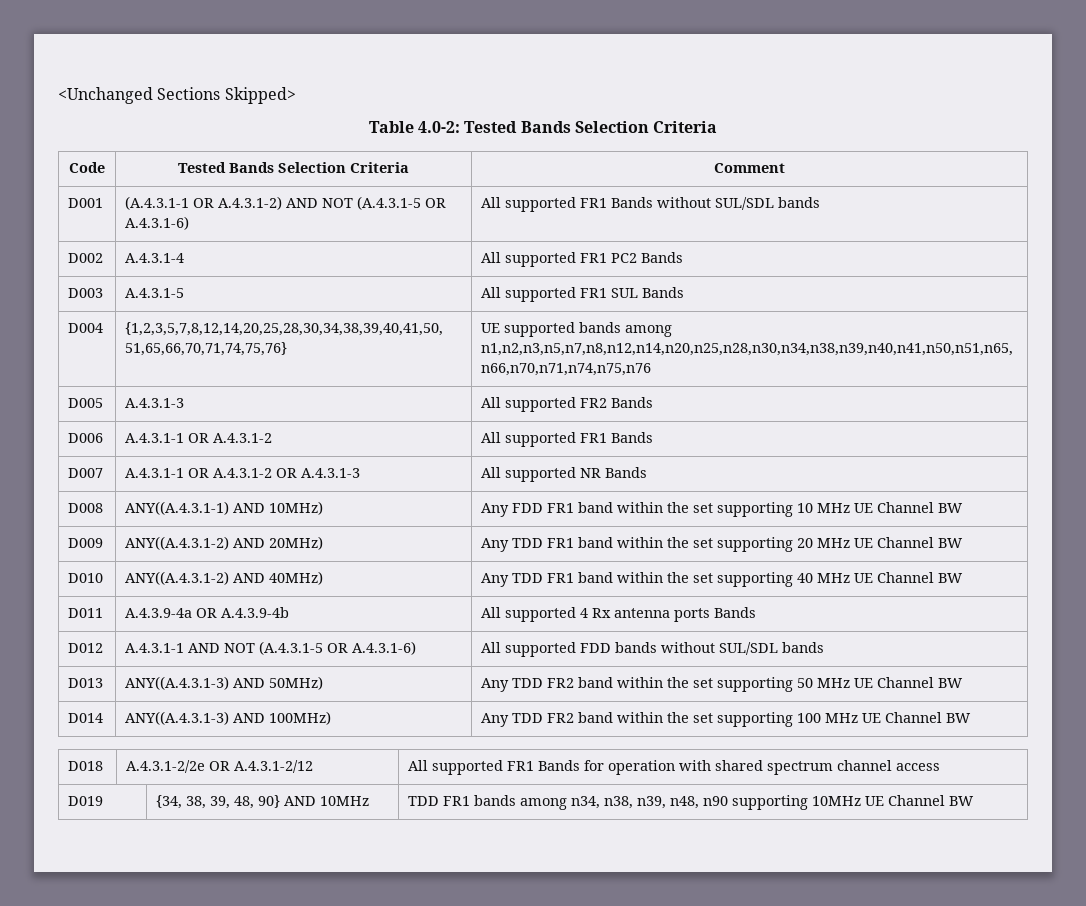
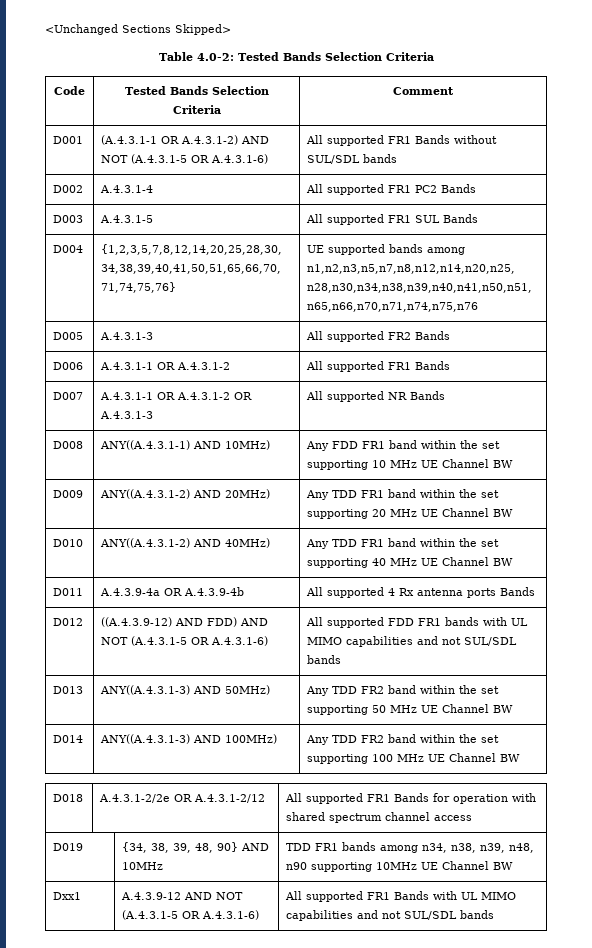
[125,643,185,653] A.4.3.1-1 -> [101,617,238,627] ((A.4.3.9-12) AND FDD)
[615,642,716,653] bands without -> [418,617,529,626] [307,636,462,647] FR1 bands with UL MIMO capabilities and not
(975, 801) none -> [53,892,82,900] [121,892,244,900] [122,910,260,920] [285,891,517,902] [286,910,495,921] // Dxx1 | A.4.3.9-12 AND NOT (A.4.3.1-5 OR A.4.3.1-6) | All supported FR1 Bands with UL MIMO capabilities and not SUL/SDL bands

